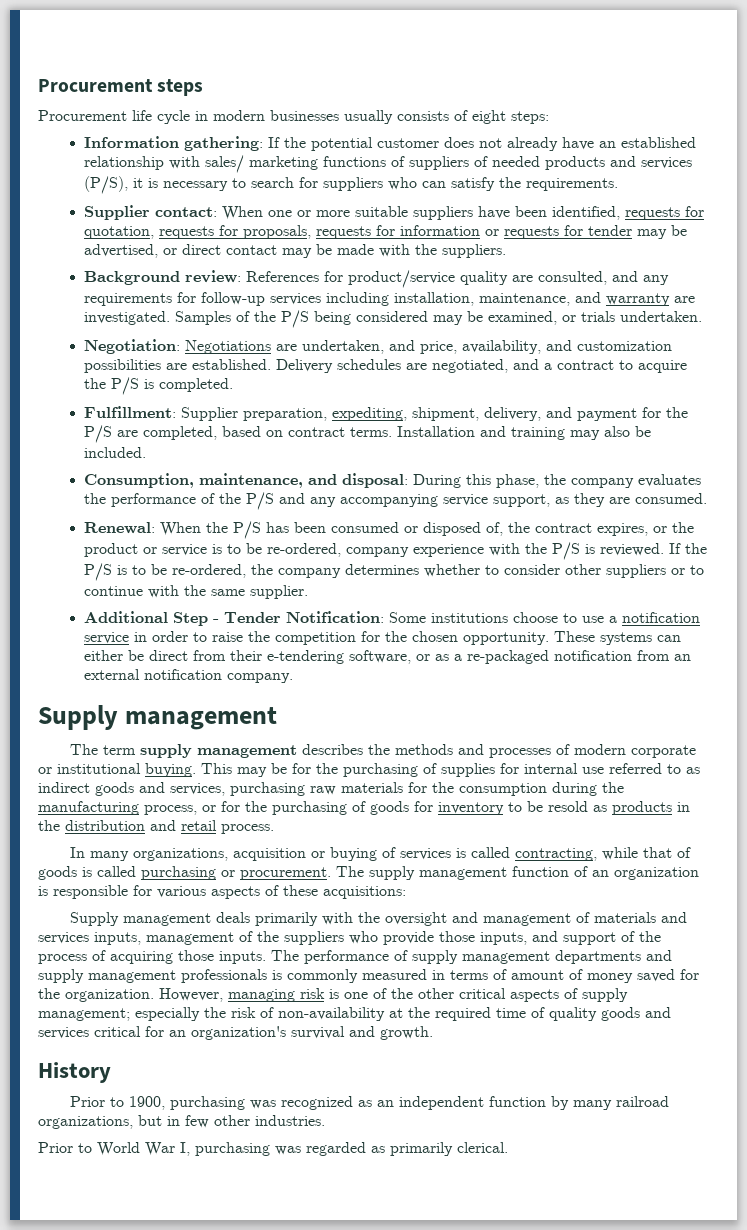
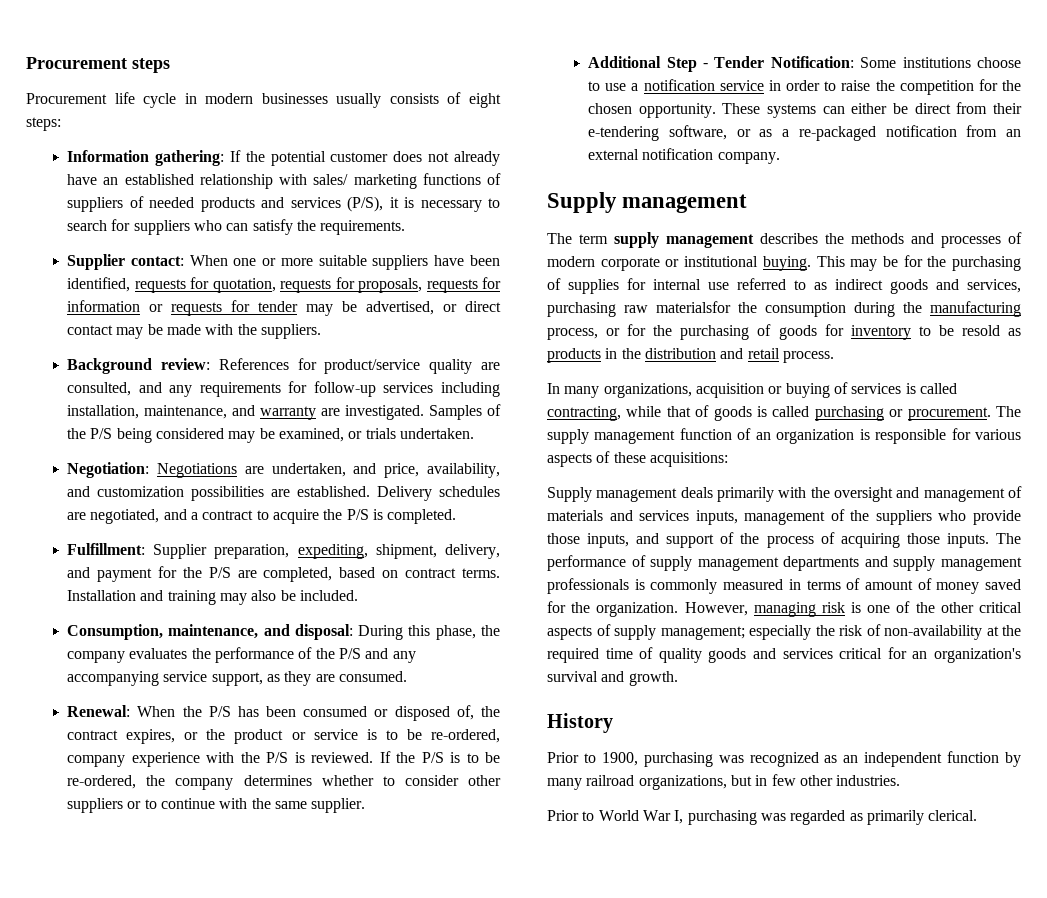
[341,782,427,793] materials for -> [656,301,731,313] materialsfor

